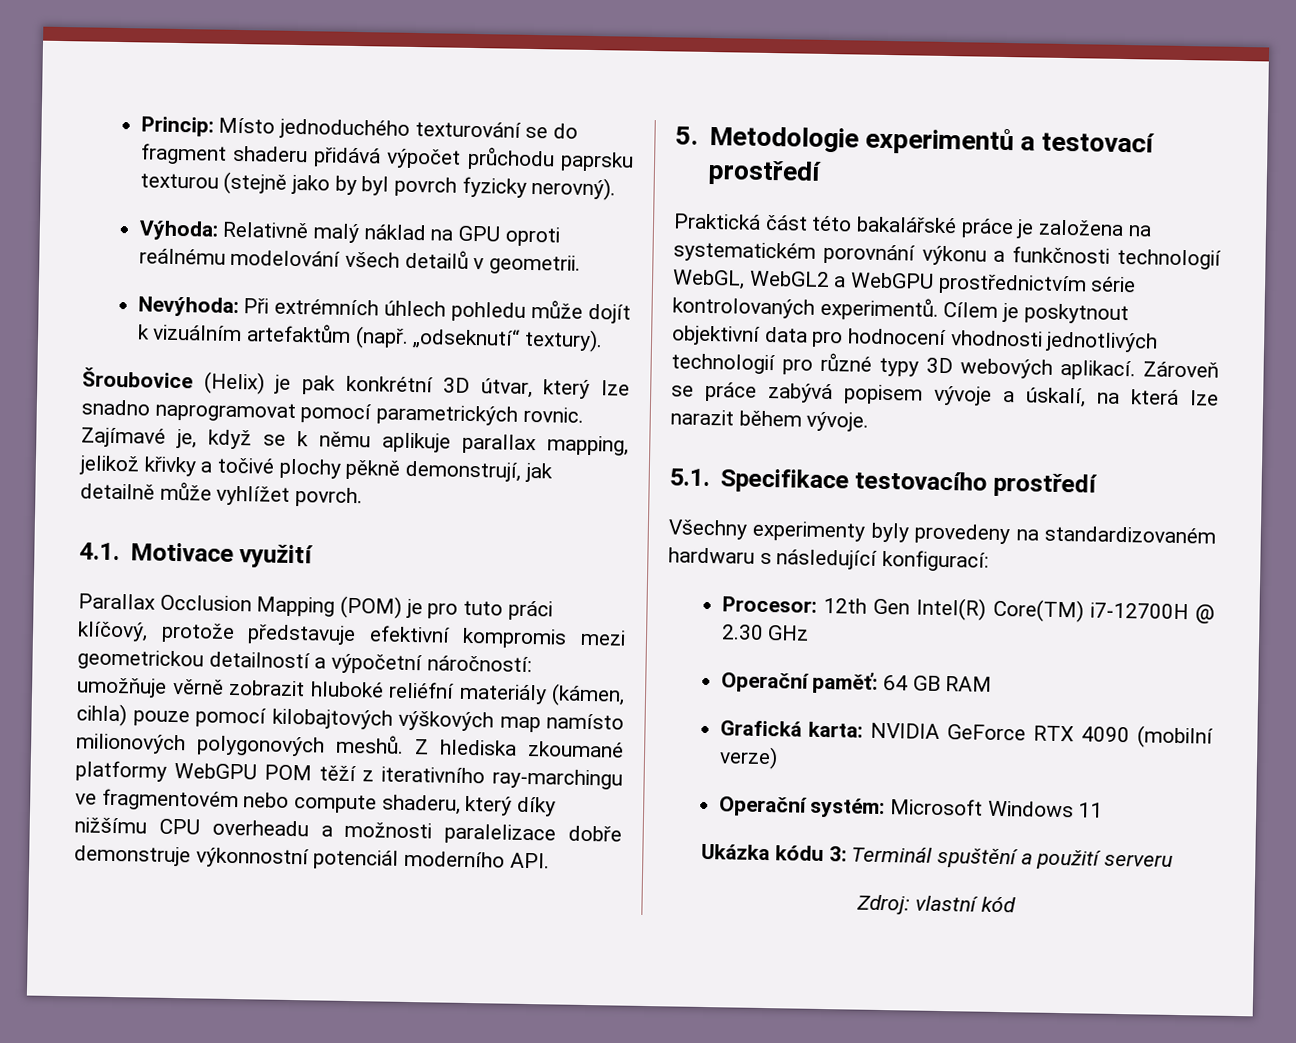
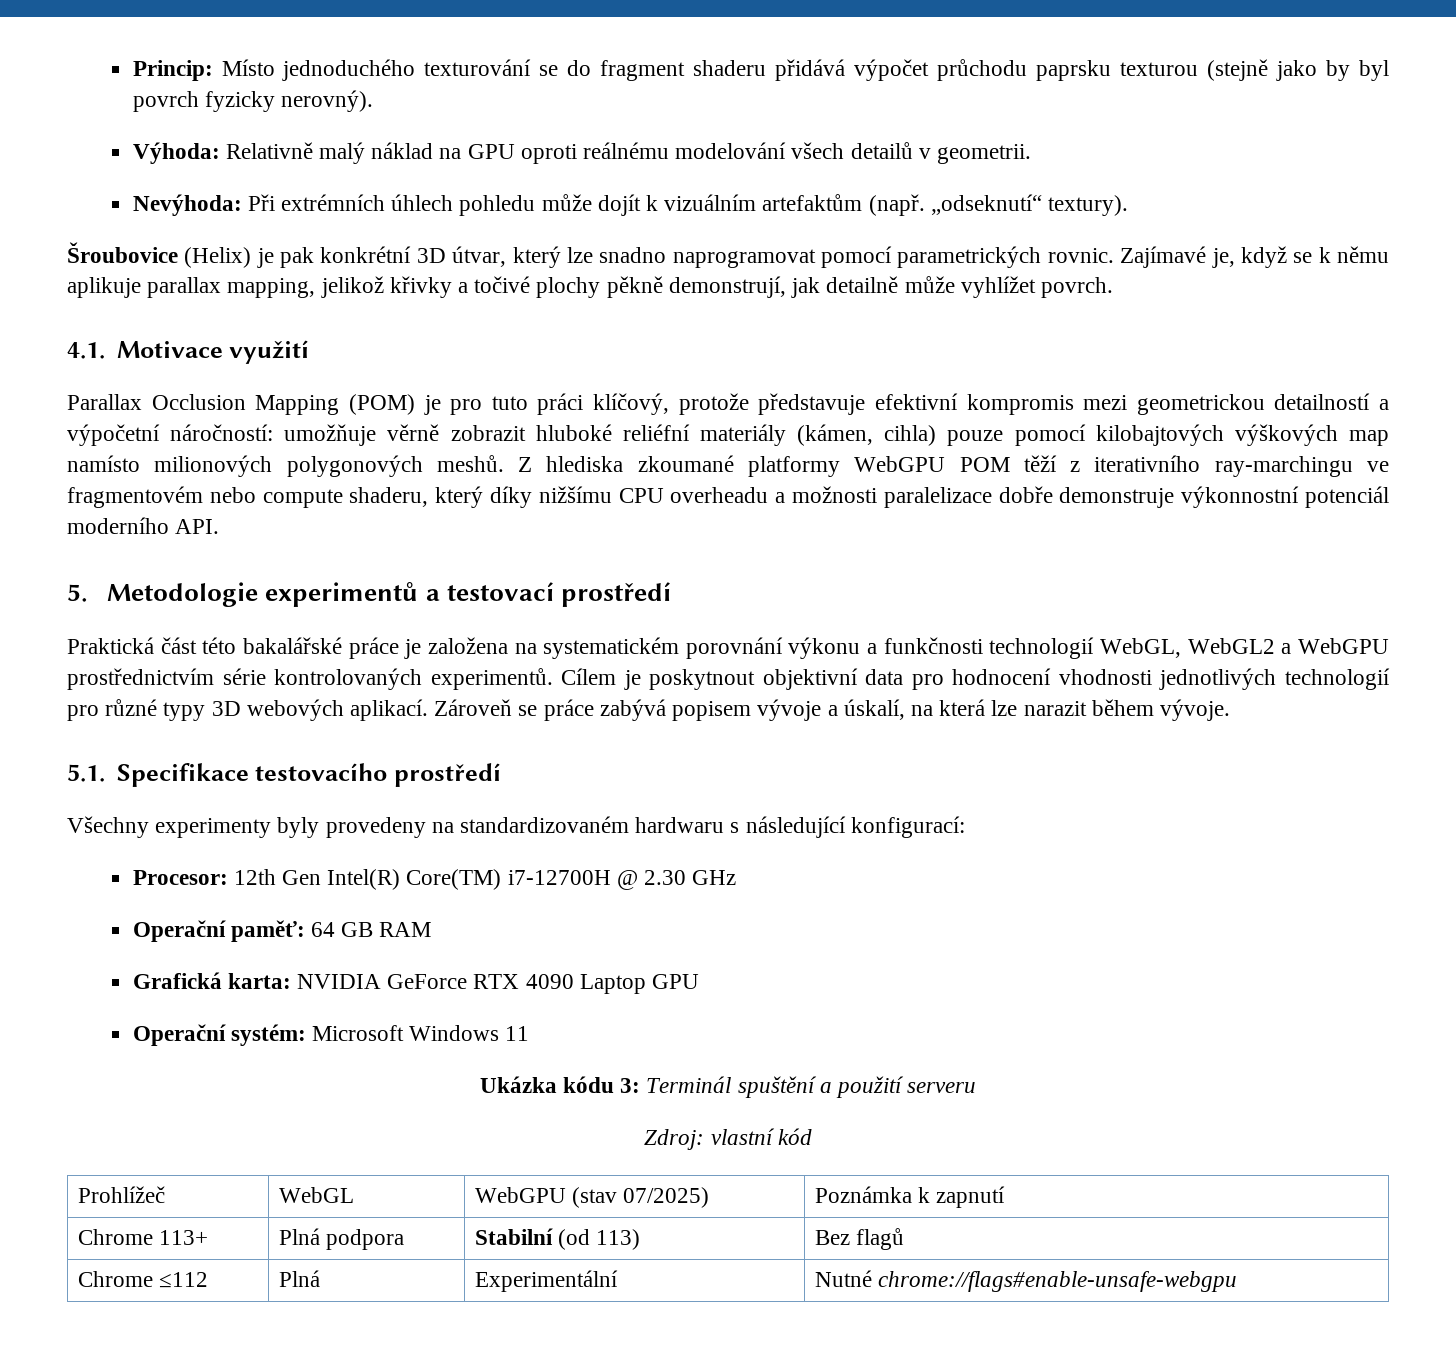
[1137,725,1214,749] [718,746,778,770] (mobilní verze) -> [579,974,700,994] Laptop GPU
(1016, 904) none -> [77,1186,165,1203] [278,1187,354,1203] [474,1187,710,1208] [814,1186,1006,1208] [77,1229,208,1245] [278,1228,404,1250] [474,1228,641,1250] [814,1228,904,1250] [77,1271,208,1288] [278,1270,320,1287] [474,1270,618,1292] [814,1270,1237,1292] // Prohlížeč | WebGL | WebGPU (stav 07/2025) | Poznámka k zapnutí // Chrome 113+ | Plná podpora | Stabilní (od 113) | Bez flagů // Chrome ≤112 | Plná | Experimentální | Nutné chrome://flags#enable-unsafe-webgpu

